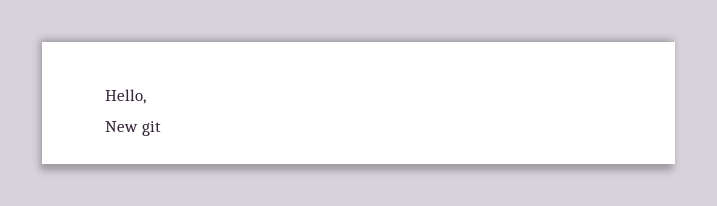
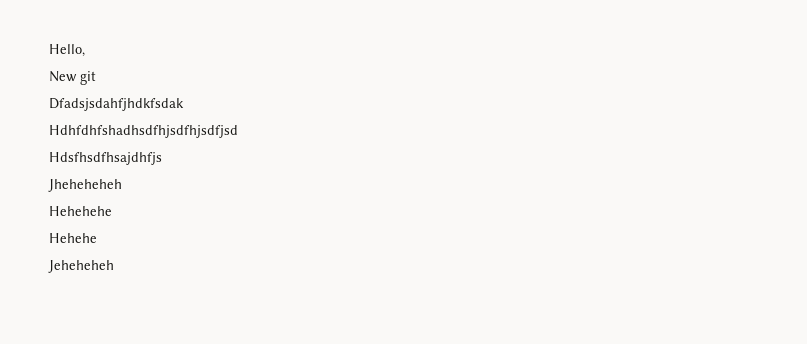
(161, 128) none -> [49,98,184,111] [49,125,238,138] [49,152,162,165] [48,179,122,192] [49,206,112,216] [49,233,97,243] [48,260,114,273] // Dfadsjsdahfjhdkfsdak // Hdhfdhfshadhsdfhjsdfhjsdfjsd // Hdsfhsdfhsajdhfjs // Jheheheheh // Hehehehe // Hehehe // Jeheheheh

